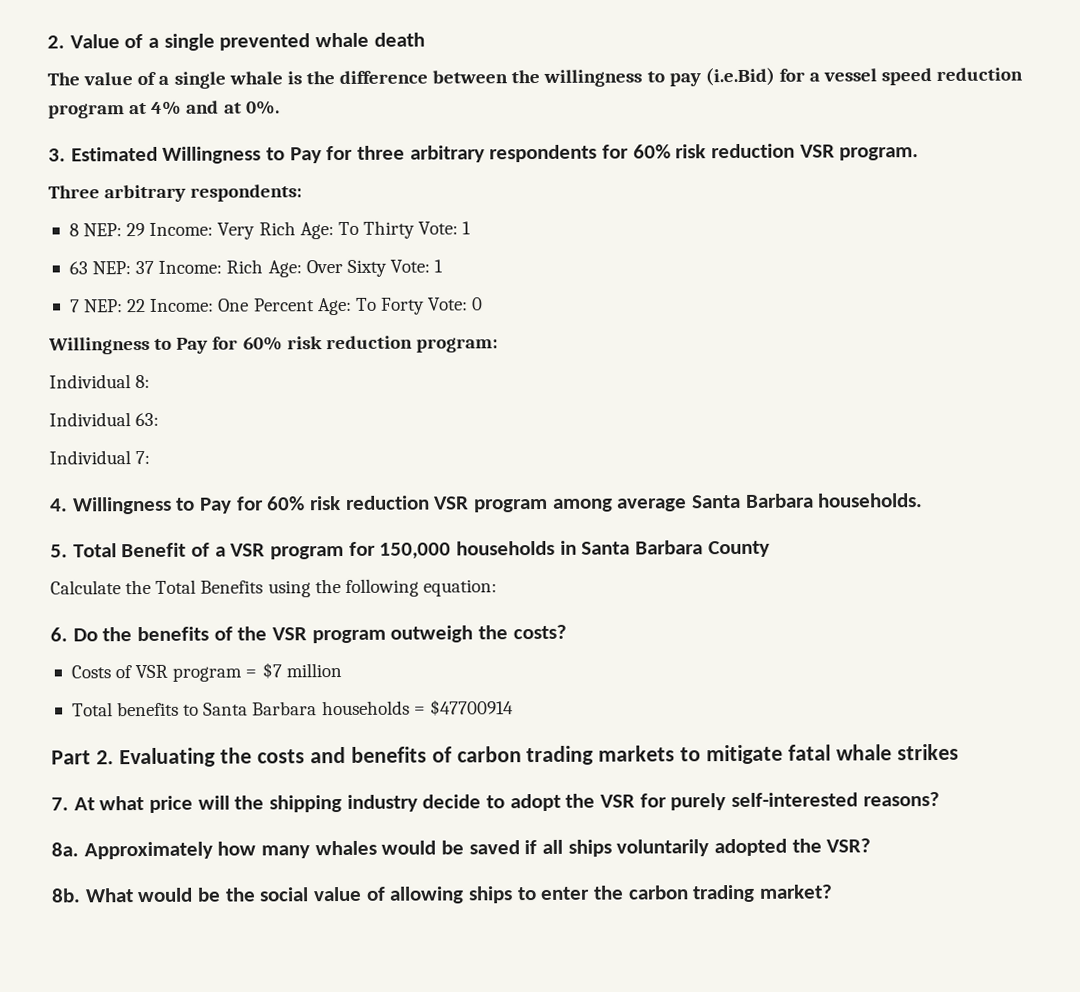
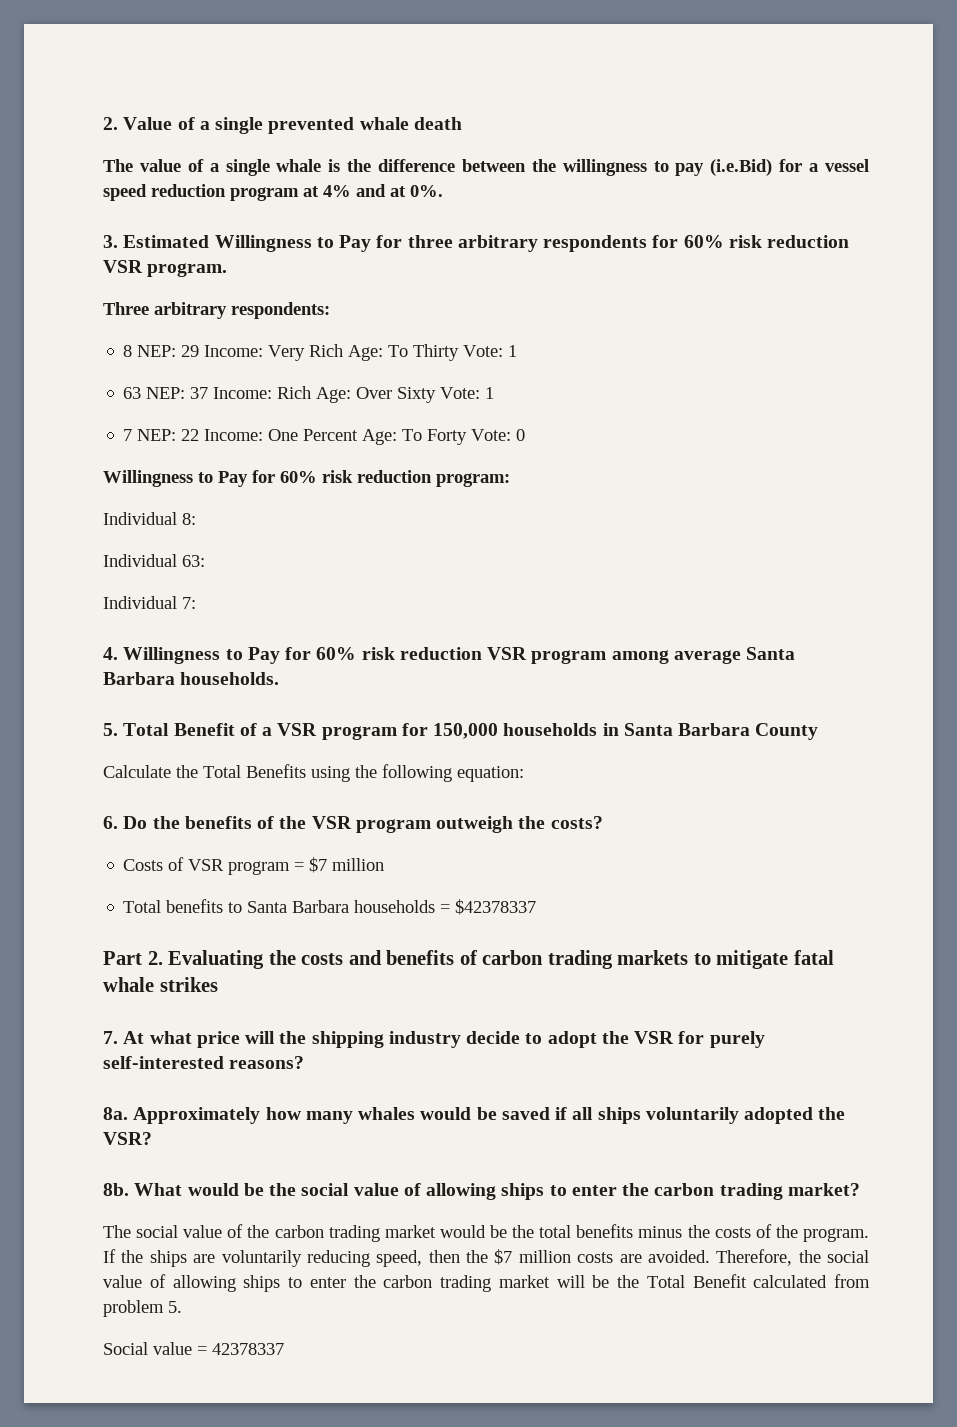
[429,699,514,716] $47700914 -> [455,899,537,915] $42378337
(834, 891) none -> [103,1224,869,1242] [103,1249,869,1267] [103,1274,870,1292] [103,1300,182,1317] [103,1342,284,1355] // The social value of the carbon trading market would be the total benefits minus the costs of the program. If the ships are voluntarily reducing speed, then the $7 million costs are avoided. Therefore, the social value of allowing ships to enter the carbon trading market will be the Total Benefit calculated from problem 5. // Social value = 42378337

